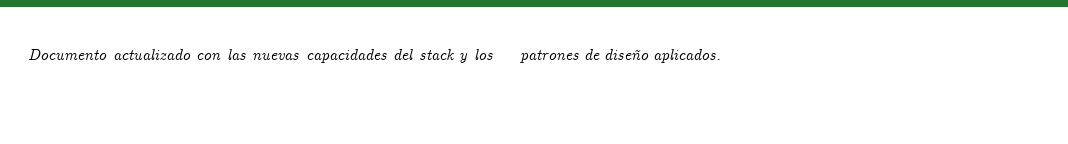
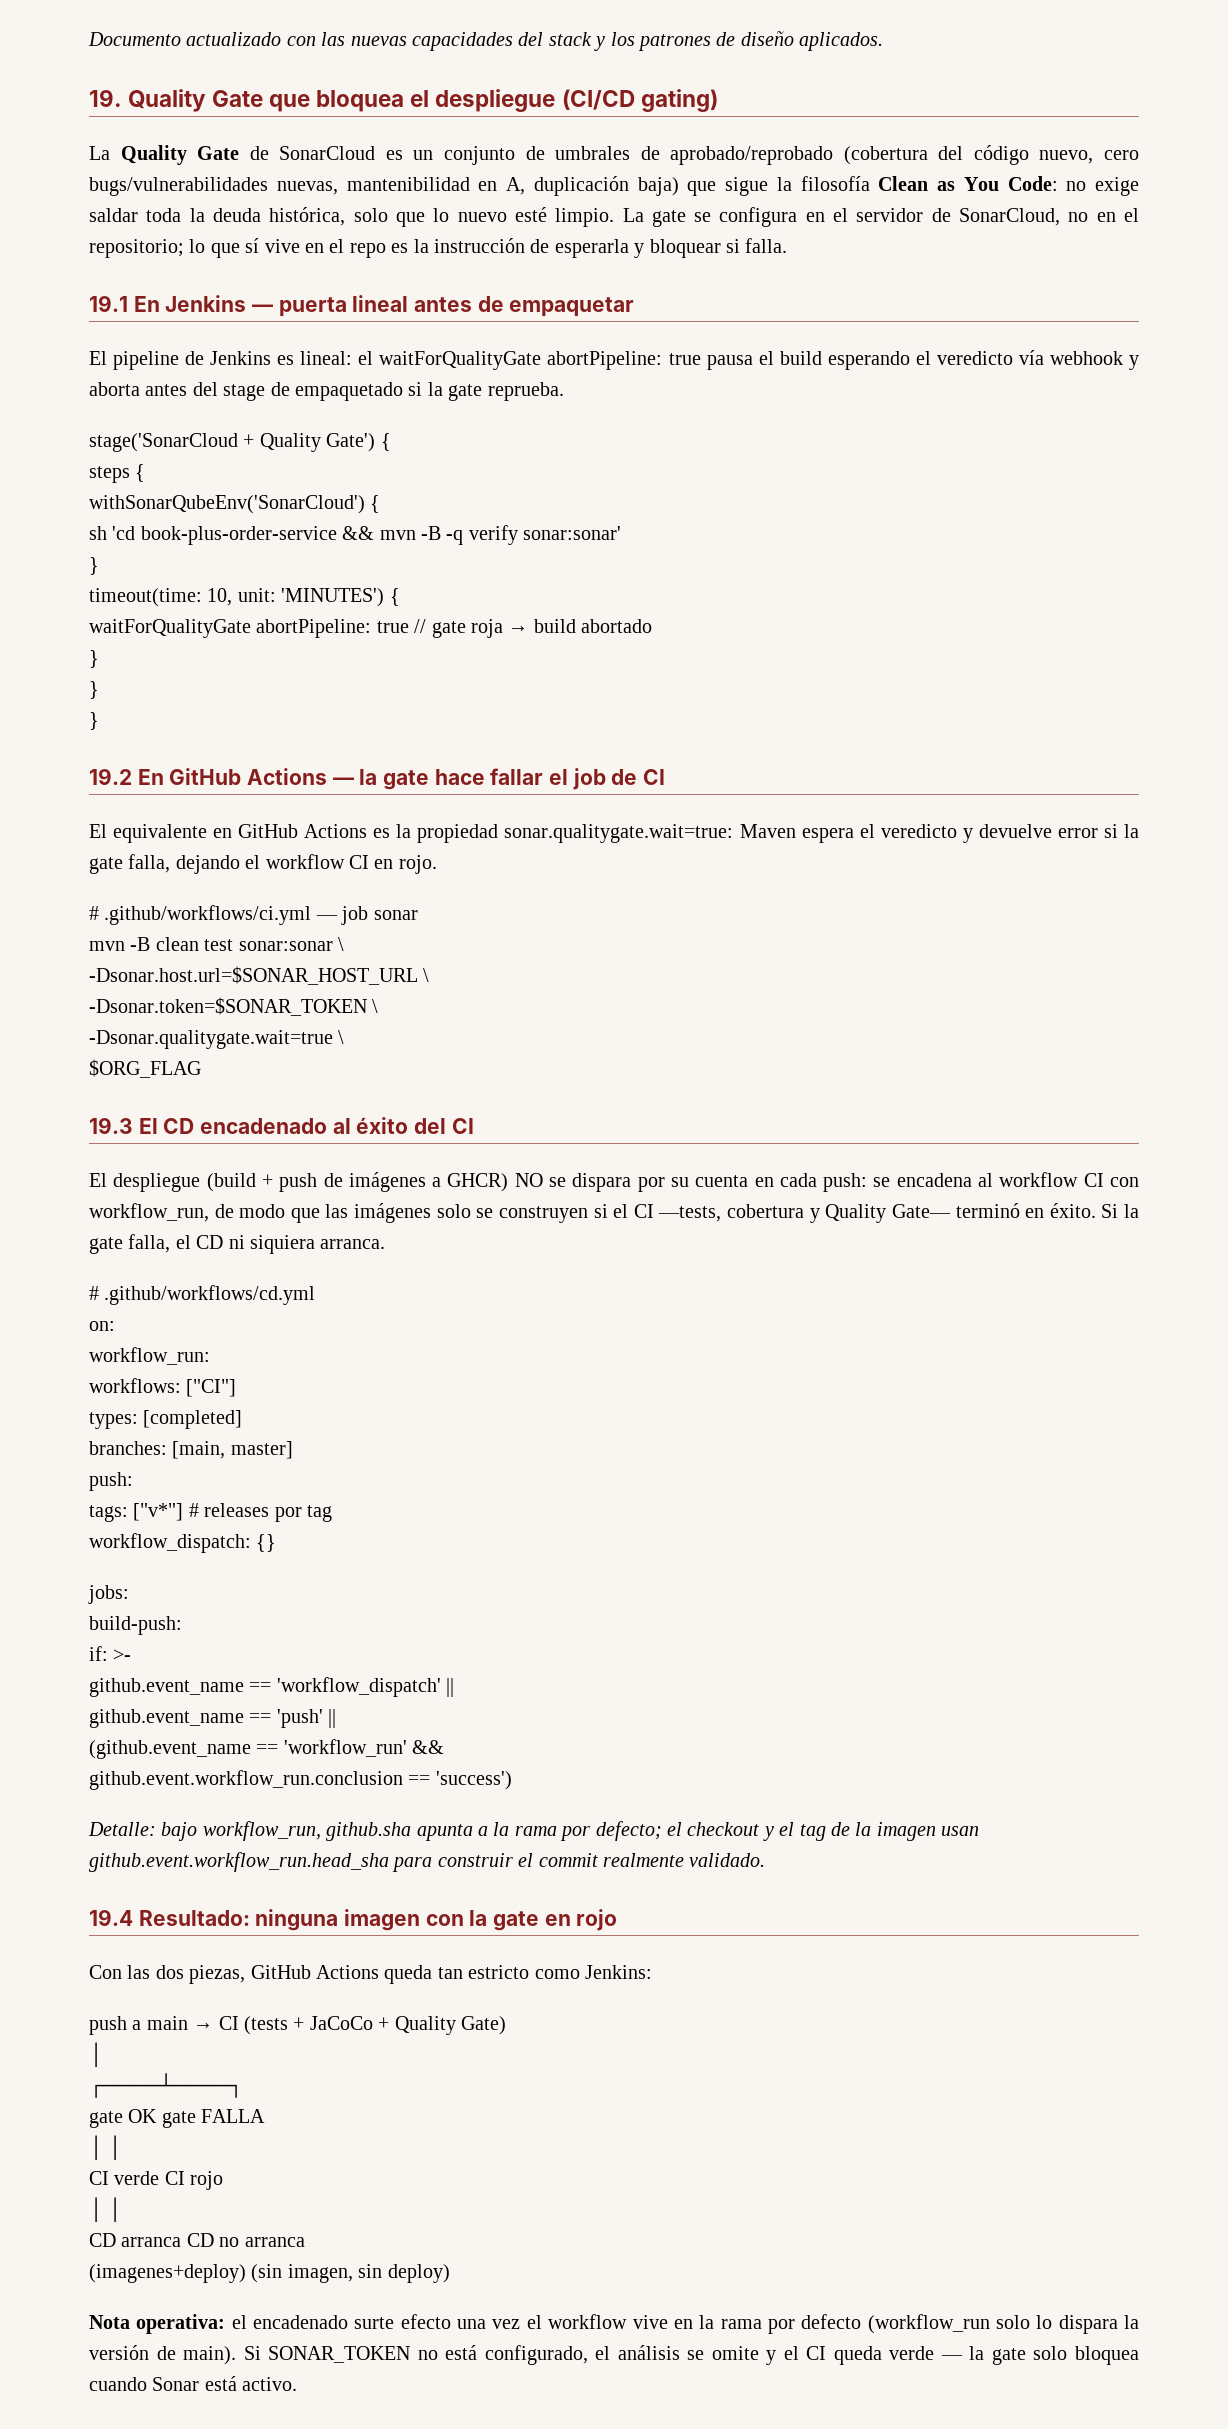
(721, 56) none -> [89,89,718,112] [89,145,1139,165] [89,176,1139,196] [89,207,1140,227] [89,238,788,258] [89,295,635,317] [89,350,1139,370] [89,382,564,401] [89,433,391,452] [89,464,146,483] [89,495,381,514] [89,525,622,545] [89,557,99,575] [89,588,400,607] [89,619,653,638] [89,650,99,668] [89,681,99,699] [89,712,99,730] [89,768,666,790] [89,824,1139,843] [89,854,437,874] [89,905,418,925] [89,937,344,951] [89,966,430,985] [89,997,379,1016] [89,1030,345,1049] [89,1059,201,1078] [89,1117,474,1134] [89,1172,1140,1192] [89,1203,1139,1223] [89,1234,386,1254] [89,1285,316,1305] [89,1321,115,1331] [89,1347,210,1365] [89,1378,237,1397] [89,1410,243,1429] [89,1441,293,1459] [89,1472,133,1491] [89,1503,332,1522] [89,1533,277,1553] [88,1585,129,1604] [89,1616,182,1635] [89,1646,132,1661] [89,1677,455,1697] [89,1709,337,1728] [89,1739,445,1759] [89,1770,512,1790] [88,1821,980,1841] [89,1852,766,1872] [89,1909,618,1931] [89,1965,652,1984] [89,2016,506,2035] [89,2042,103,2067] [89,2073,243,2098] [89,2109,266,2128] [89,2135,123,2160] [89,2171,224,2190] [89,2197,123,2222] [89,2233,305,2247] [89,2264,450,2283] [89,2314,1140,2334] [89,2345,1139,2365] [89,2376,298,2391] // 19. Quality Gate que bloquea el despliegue (CI/CD gating) // La Quality Gate de SonarCloud es un conjunto de umbrales de aprobado/reprobado (cobertura del código nuevo, cero bugs/vulnerabilidades nuevas, mantenibilidad en A, duplicación baja) que sigue la filosofía Clean as You Code: no exige saldar toda la deuda histórica, solo que lo nuevo esté limpio. La gate se configura en el servidor de SonarCloud, no en el repositorio; lo que sí vive en el repo es la instrucción de esperarla y bloquear si falla. // 19.1 En Jenkins — puerta lineal antes de empaquetar // El pipeline de Jenkins es lineal: el waitForQualityGate abortPipeline: true pausa el build esperando el veredicto vía webhook y aborta antes del stage de empaquetado si la gate reprueba. // stage('SonarCloud + Quality Gate') { // steps { // withSonarQubeEnv('SonarCloud') { // sh 'cd book-plus-order-service && mvn -B -q verify sonar:sonar' // } // timeout(time: 10, unit: 'MINUTES') { // waitForQualityGate abortPipeline: true // gate roja → build abortado // } // } // } // 19.2 En GitHub Actions — la gate hace fallar el job de CI // El equivalente en GitHub Actions es la propiedad sonar.qualitygate.wait=true: Maven espera el veredicto y devuelve error si la gate falla, dejando el workflow CI en rojo. // # .github/workflows/ci.yml — job sonar // mvn -B clean test sonar:sonar \ // -Dsonar.host.url=$SONAR_HOST_URL \ // -Dsonar.token=$SONAR_TOKEN \ // -Dsonar.qualitygate.wait=true \ // $ORG_FLAG // 19.3 El CD encadenado al éxito del CI // El despliegue (build + push de imágenes a GHCR) NO se dispara por su cuenta en cada push: se encadena al workflow CI con workflow_run, de modo que las imágenes solo se construyen si el CI —tests, cobertura y Quality Gate— terminó en éxito. Si la gate falla, el CD ni siquiera arranca. // # .github/workflows/cd.yml // on: // workflow_run: // workflows: ["CI"] // types: [completed] // branches: [main, master] // push: // tags: ["v*"] # releases por tag // workflow_dispatch: {} // jobs: // build-push: // if: >- // github.event_name == 'workflow_dispatch' || // github.event_name == 'push' || // (github.event_name == 'workflow_run' && // github.event.workflow_run.conclusion == 'success') // Detalle: bajo workflow_run, github.sha apunta a la rama por defecto; el checkout y el tag de la imagen usan github.event.workflow_run.head_sha para construir el commit realmente validado. // 19.4 Resultado: ninguna imagen con la gate en rojo // Con las dos piezas, GitHub Actions queda tan estricto como Jenkins: // push a main → CI (tests + JaCoCo + Quality Gate) // │ // ┌────┴────┐ // gate OK gate FALLA // │ │ // CI verde CI rojo // │ │ // CD arranca CD no arranca // (imagenes+deploy) (sin imagen, sin deploy) // Nota operativa: el encadenado surte efecto una vez el workflow vive en la rama por defecto (workflow_run solo lo dispara la versión de main). Si SONAR_TOKEN no está configurado, el análisis se omite y el CI queda verde — la gate solo bloquea cuando Sonar está activo.

